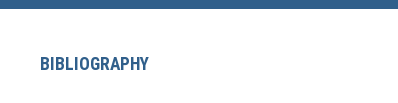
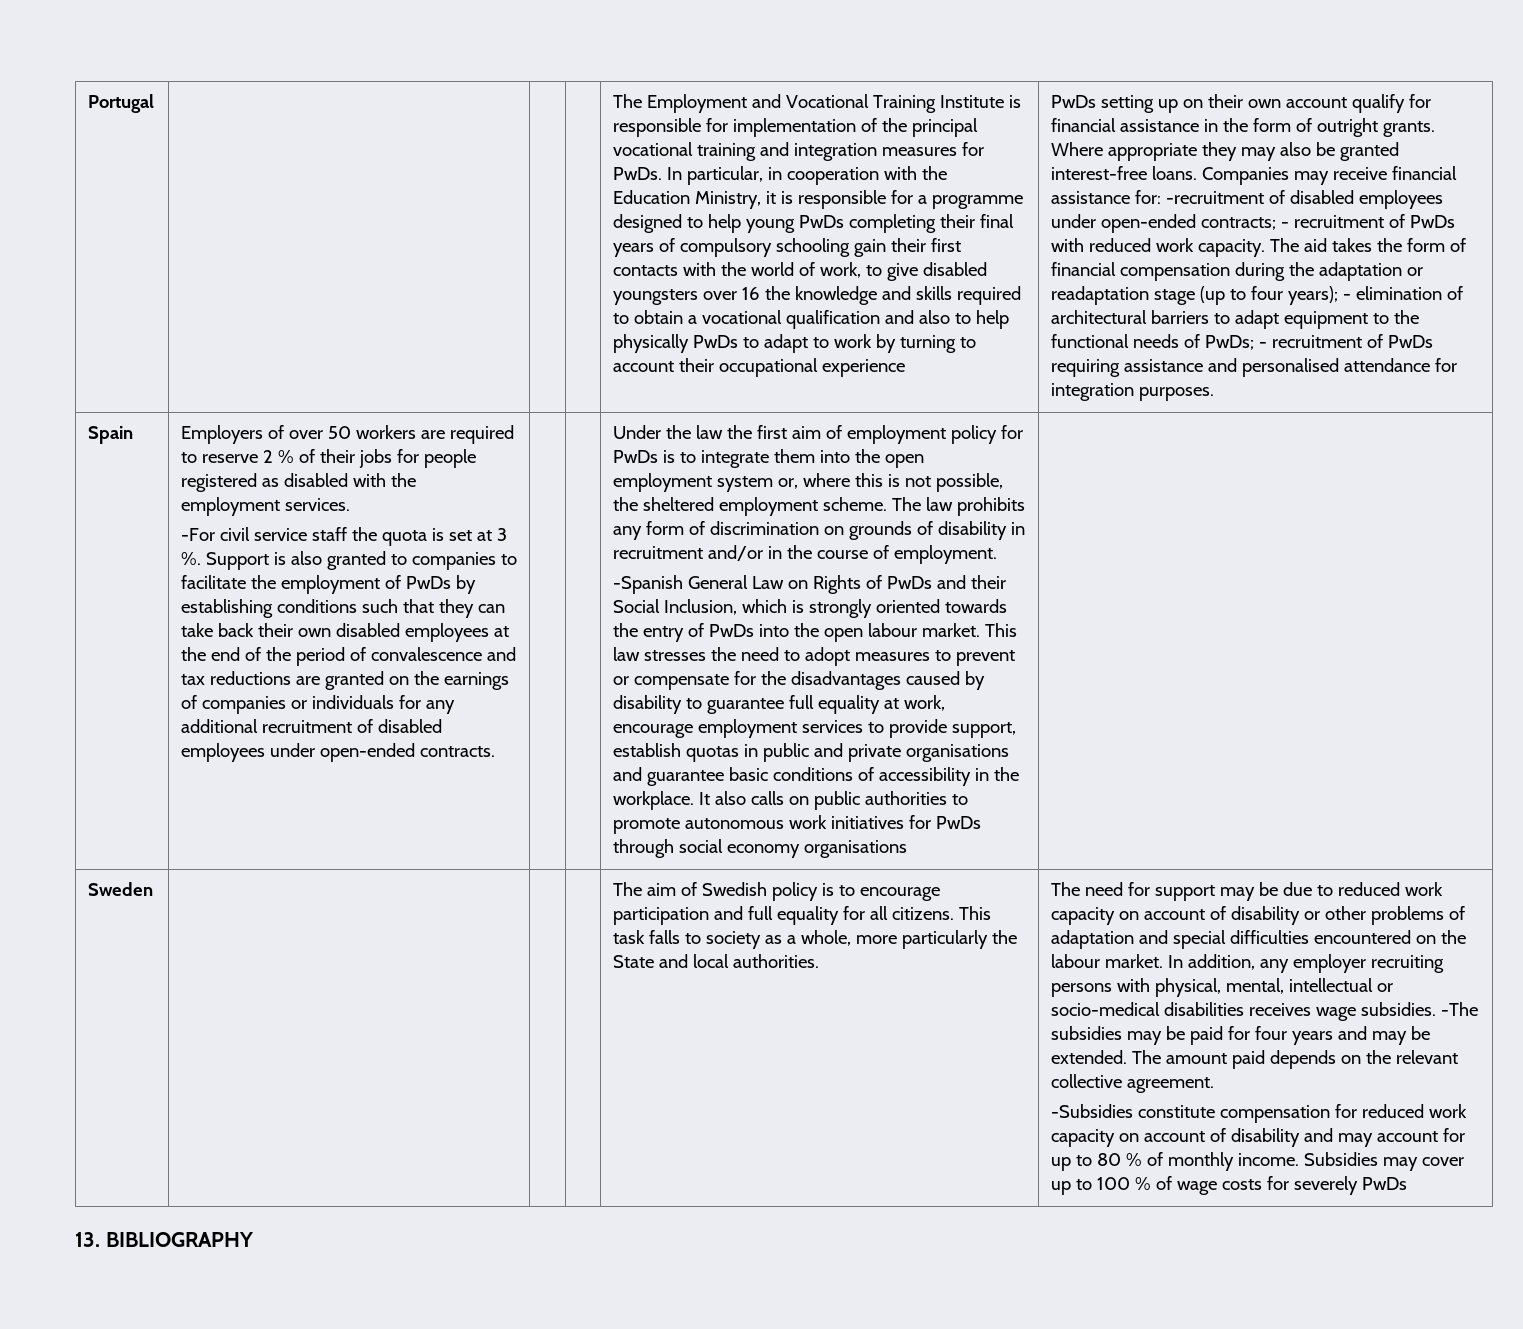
(40, 63) none -> [88,94,155,113] [613,94,1021,113] [613,118,978,137] [613,142,984,161] [613,166,947,185] [613,190,1023,209] [613,214,1014,233] [613,238,961,257] [613,262,987,281] [613,286,1021,305] [613,310,1009,329] [613,334,976,353] [613,358,905,377] [1051,94,1431,113] [1051,118,1435,137] [1051,142,1399,161] [1051,166,1457,185] [1051,190,1443,209] [1051,214,1455,233] [1051,238,1466,257] [1051,262,1423,281] [1051,286,1463,305] [1051,310,1419,329] [1051,334,1433,350] [1051,358,1457,377] [1051,383,1215,401] [88,426,134,444] [181,425,514,444] [181,449,476,468] [181,473,416,492] [181,497,351,516] [181,527,507,546] [181,551,517,570] [181,575,476,594] [181,599,505,618] [181,623,509,642] [181,647,516,666] [181,671,509,690] [181,695,455,714] [181,719,442,733] [181,743,495,762] [613,425,1023,444] [613,449,924,468] [613,473,1003,492] [613,497,1025,516] [613,521,1025,540] [613,545,997,564] [613,575,1006,594] [613,599,1007,618] [613,623,1017,642] [613,647,1015,666] [613,671,985,690] [613,695,945,714] [613,719,1016,738] [613,743,1009,762] [613,767,1019,786] [613,791,968,810] [613,815,981,834] [613,839,907,858] [88,882,154,896] [613,882,940,901] [613,906,991,925] [613,930,1017,949] [613,954,819,968] [1051,882,1443,901] [1051,906,1465,925] [1051,930,1466,949] [1051,954,1444,973] [1051,978,1393,997] [1051,1002,1478,1021] [1051,1026,1430,1045] [1051,1050,1458,1069] [1051,1074,1215,1093] [1051,1104,1467,1123] [1051,1128,1465,1147] [1051,1152,1464,1171] [1051,1176,1407,1195] [75,1232,100,1247] Portugal | | | | The Employment and Vocational Training Institute is responsible for implementation of the principal vocational training and integration measures for PwDs. In particular, in cooperation with the Education Ministry, it is responsible for a programme designed to help young PwDs completing their final years of compulsory schooling gain their first contacts with the world of work, to give disabled youngsters over 16 the knowledge and skills required to obtain a vocational qualification and also to help physically PwDs to adapt to work by turning to account their occupational experience | PwDs setting up on their own account qualify for financial assistance in the form of outright grants. Where appropriate they may also be granted interest-free loans. Companies may receive financial assistance for: -recruitment of disabled employees under open-ended contracts; - recruitment of PwDs with reduced work capacity. The aid takes the form of financial compensation during the adaptation or readaptation stage (up to four years); - elimination of architectural barriers to adapt equipment to the functional needs of PwDs; - recruitment of PwDs requiring assistance and personalised attendance for integration purposes. // Spain | Employers of over 50 workers are required to reserve 2 % of their jobs for people registered as disabled with the employment services. // -For civil service staff the quota is set at 3 %. Support is also granted to companies to facilitate the employment of PwDs by establishing conditions such that they can take back their own disabled employees at the end of the period of convalescence and tax reductions are granted on the earnings of companies or individuals for any additional recruitment of disabled employees under open-ended contracts. | | | Under the law the first aim of employment policy for PwDs is to integrate them into the open employment system or, where this is not possible, the sheltered employment scheme. The law prohibits any form of discrimination on grounds of disability in recruitment and/or in the course of employment. // -Spanish General Law on Rights of PwDs and their Social Inclusion, which is strongly oriented towards the entry of PwDs into the open labour market. This law stresses the need to adopt measures to prevent or compensate for the disadvantages caused by disability to guarantee full equality at work, encourage employment services to provide support, establish quotas in public and private organisations and guarantee basic conditions of accessibility in the workplace. It also calls on public authorities to promote autonomous work initiatives for PwDs through social economy organisations | // Sweden | | | | The aim of Swedish policy is to encourage participation and full equality for all citizens. This task falls to society as a whole, more particularly the State and local authorities. | The need for support may be due to reduced work capacity on account of disability or other problems of adaptation and special difficulties encountered on the labour market. In addition, any employer recruiting persons with physical, mental, intellectual or socio-medical disabilities receives wage subsidies. -The subsidies may be paid for four years and may be extended. The amount paid depends on the relevant collective agreement. // -Subsidies constitute compensation for reduced work capacity on account of disability and may account for up to 80 % of monthly income. Subsidies may cover up to 100 % of wage costs for severely PwDs // 13.

